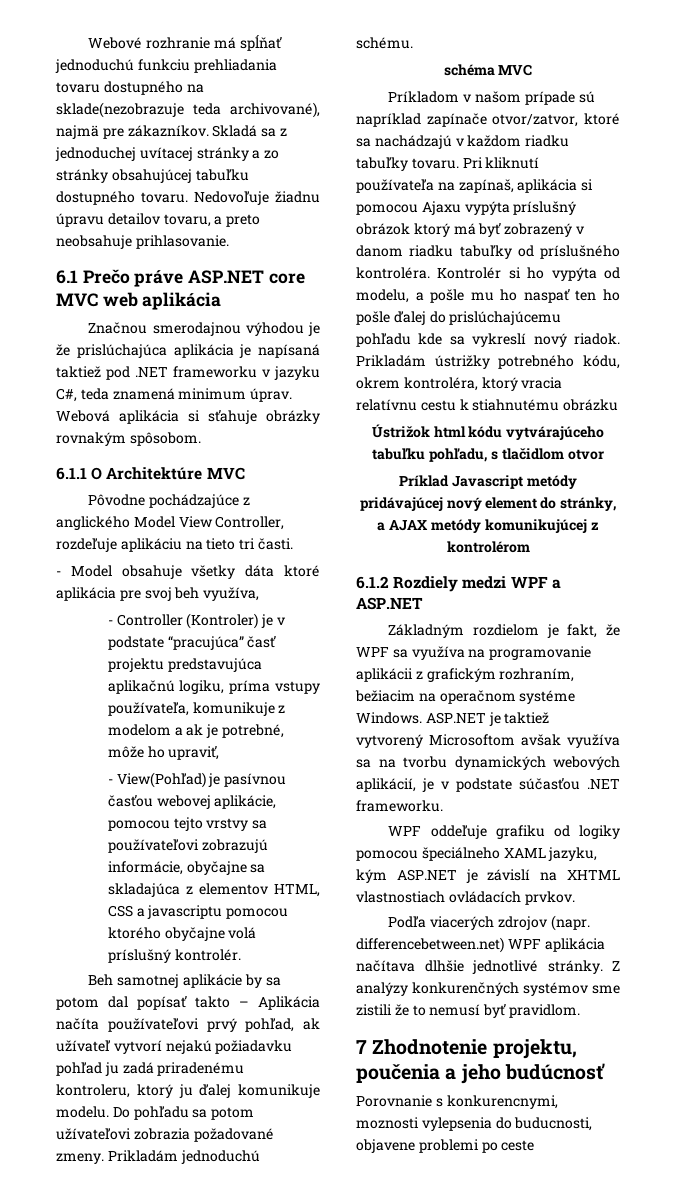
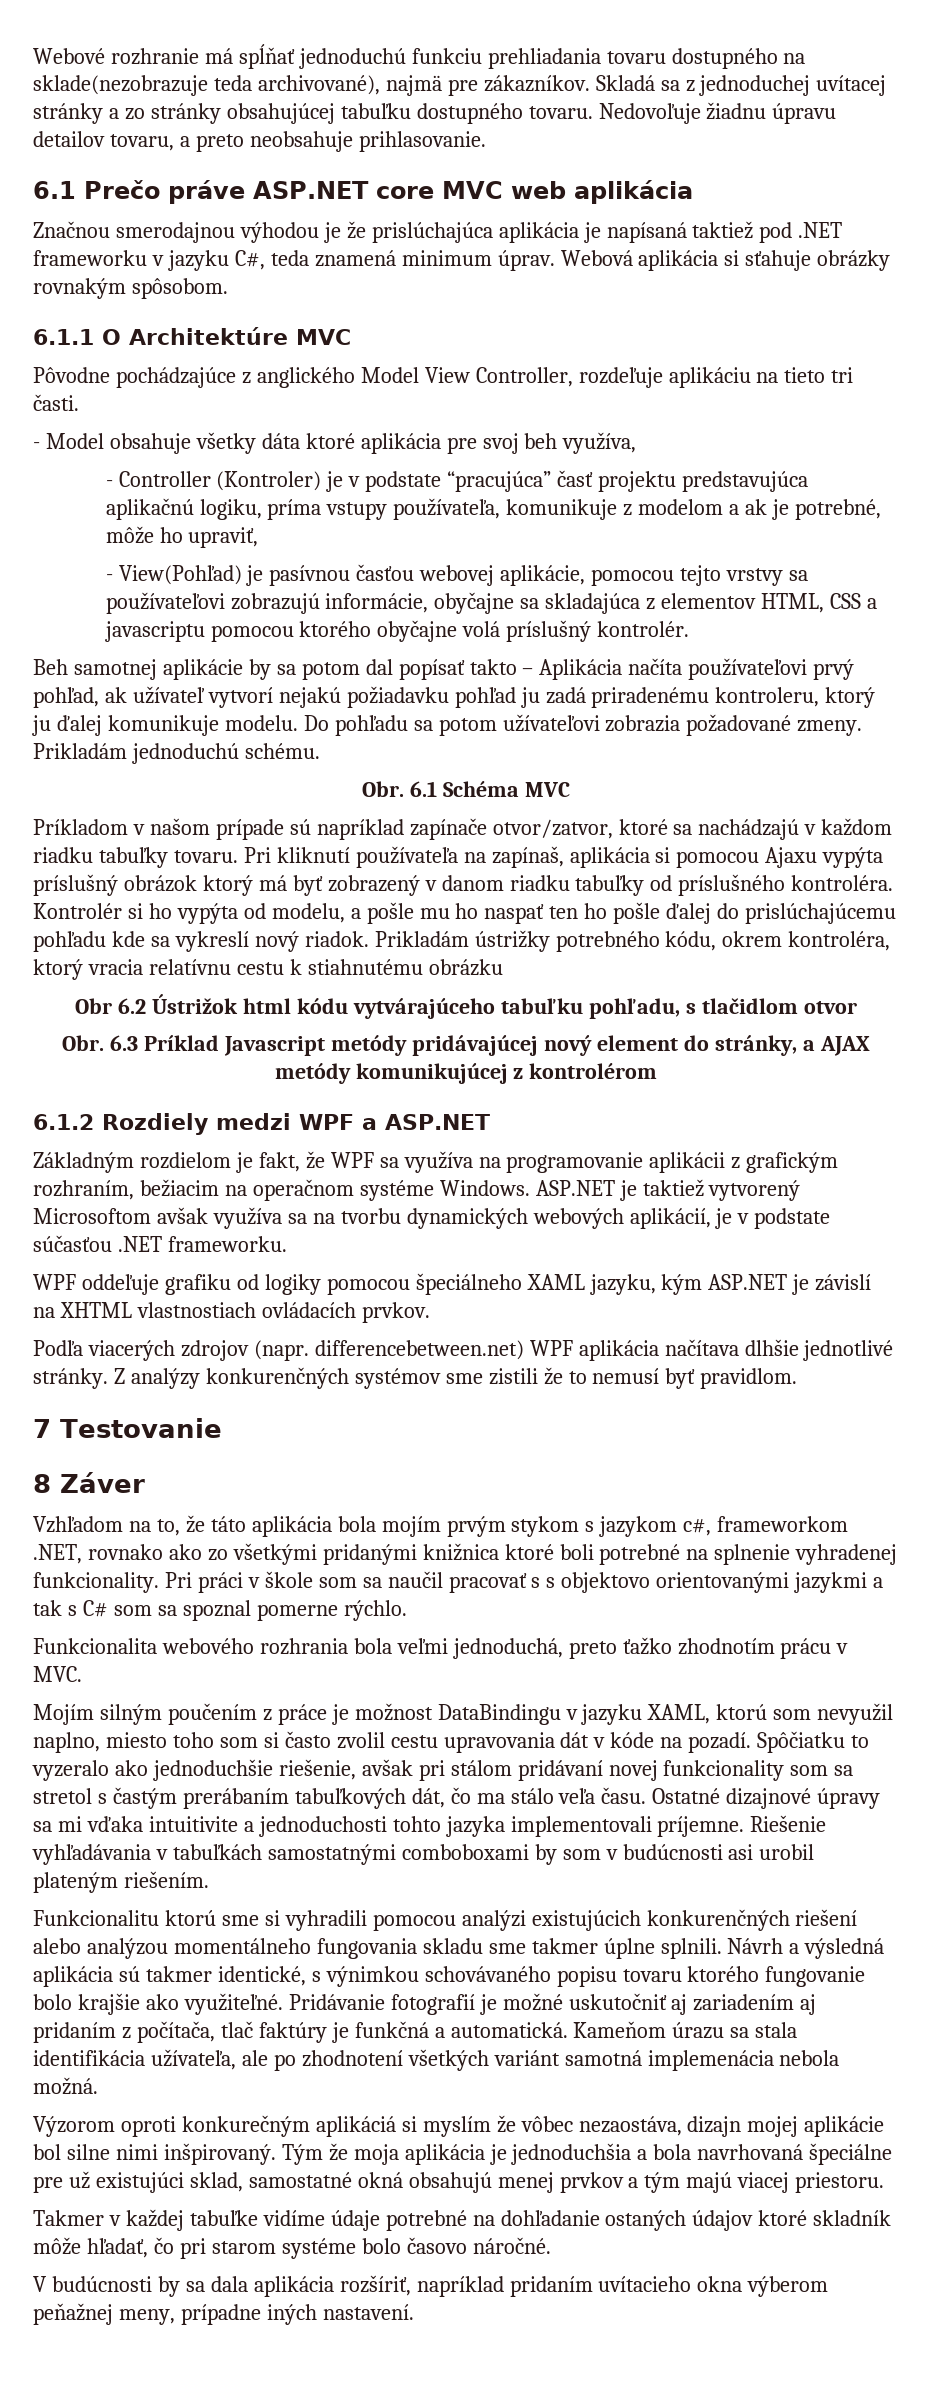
[443,64,495,76] schéma -> [362,781,519,797] Obr. 6.1 Schéma
(619, 405) none -> [75,998,147,1014] Obr 6.2
(604, 454) none -> [62,1035,139,1051] Obr. 6.3
[372,1039,577,1059] [356,1063,605,1084] [356,1095,558,1109] [356,1117,593,1131] [356,1139,535,1153] Zhodnotenie projektu, poučenia a jeho budúcnosť // Porovnanie s konkurencnymi, moznosti vylepsenia do buducnosti, objavene problemi po ceste -> [60,1418,222,1438] [33,1472,145,1493] [33,1515,849,1537] [33,1543,898,1565] [33,1571,884,1593] [33,1600,407,1621] [33,1637,849,1659] [33,1666,82,1682] [33,1703,894,1725] [33,1731,870,1753] [32,1759,854,1781] [33,1787,881,1809] [33,1815,827,1837] [32,1844,815,1865] [33,1871,209,1893] [33,1909,858,1931] [33,1938,885,1959] [33,1966,866,1987] [33,1993,817,2015] [33,2021,798,2043] [33,2049,840,2071] [33,2077,98,2095] [33,2115,885,2137] [33,2143,893,2165] [33,2171,885,2193] [33,2209,892,2231] [33,2237,551,2259] [33,2275,829,2297] [33,2303,414,2325] Testovanie // 8 Záver // Vzhľadom na to, že táto aplikácia bola mojím prvým stykom s jazykom c#, frameworkom .NET, rovnako ako zo všetkými pridanými knižnica ktoré boli potrebné na splnenie vyhradenej funkcionality. Pri práci v škole som sa naučil pracovať s s objektovo orientovanými jazykmi a tak s C# som sa spoznal pomerne rýchlo. // Funkcionalita webového rozhrania bola veľmi jednoduchá, preto ťažko zhodnotím prácu v MVC. // Mojím silným poučením z práce je možnost DataBindingu v jazyku XAML, ktorú som nevyužil naplno, miesto toho som si často zvolil cestu upravovania dát v kóde na pozadí. Spôčiatku to vyzeralo ako jednoduchšie riešenie, avšak pri stálom pridávaní novej funkcionality som sa stretol s častým prerábaním tabuľkových dát, čo ma stálo veľa času. Ostatné dizajnové úpravy sa mi vďaka intuitivite a jednoduchosti tohto jazyka implementovali príjemne. Riešenie vyhľadávania v tabuľkách samostatnými comboboxami by som v budúcnosti asi urobil plateným riešením. // Funkcionalitu ktorú sme si vyhradili pomocou analýzi existujúcich konkurenčných riešení alebo analýzou momentálneho fungovania skladu sme takmer úplne splnili. Návrh a výsledná aplikácia sú takmer identické, s výnimkou schovávaného popisu tovaru ktorého fungovanie bolo krajšie ako využiteľné. Pridávanie fotografií je možné uskutočniť aj zariadením aj pridaním z počítača, tlač faktúry je funkčná a automatická. Kameňom úrazu sa stala identifikácia užívateľa, ale po zhodnotení všetkých variánt samotná implemenácia nebola možná. // Výzorom oproti konkurečným aplikáciá si myslím že vôbec nezaostáva, dizajn mojej aplikácie bol silne nimi inšpirovaný. Tým že moja aplikácia je jednoduchšia a bola navrhovaná špeciálne pre už existujúci sklad, samostatné okná obsahujú menej prvkov a tým majú viacej priestoru. // Takmer v každej tabuľke vidíme údaje potrebné na dohľadanie ostaných údajov ktoré skladník môže hľadať, čo pri starom systéme bolo časovo náročné. // V budúcnosti by sa dala aplikácia rozšíriť, napríklad pridaním uvítacieho okna výberom peňažnej meny, prípadne iných nastavení.

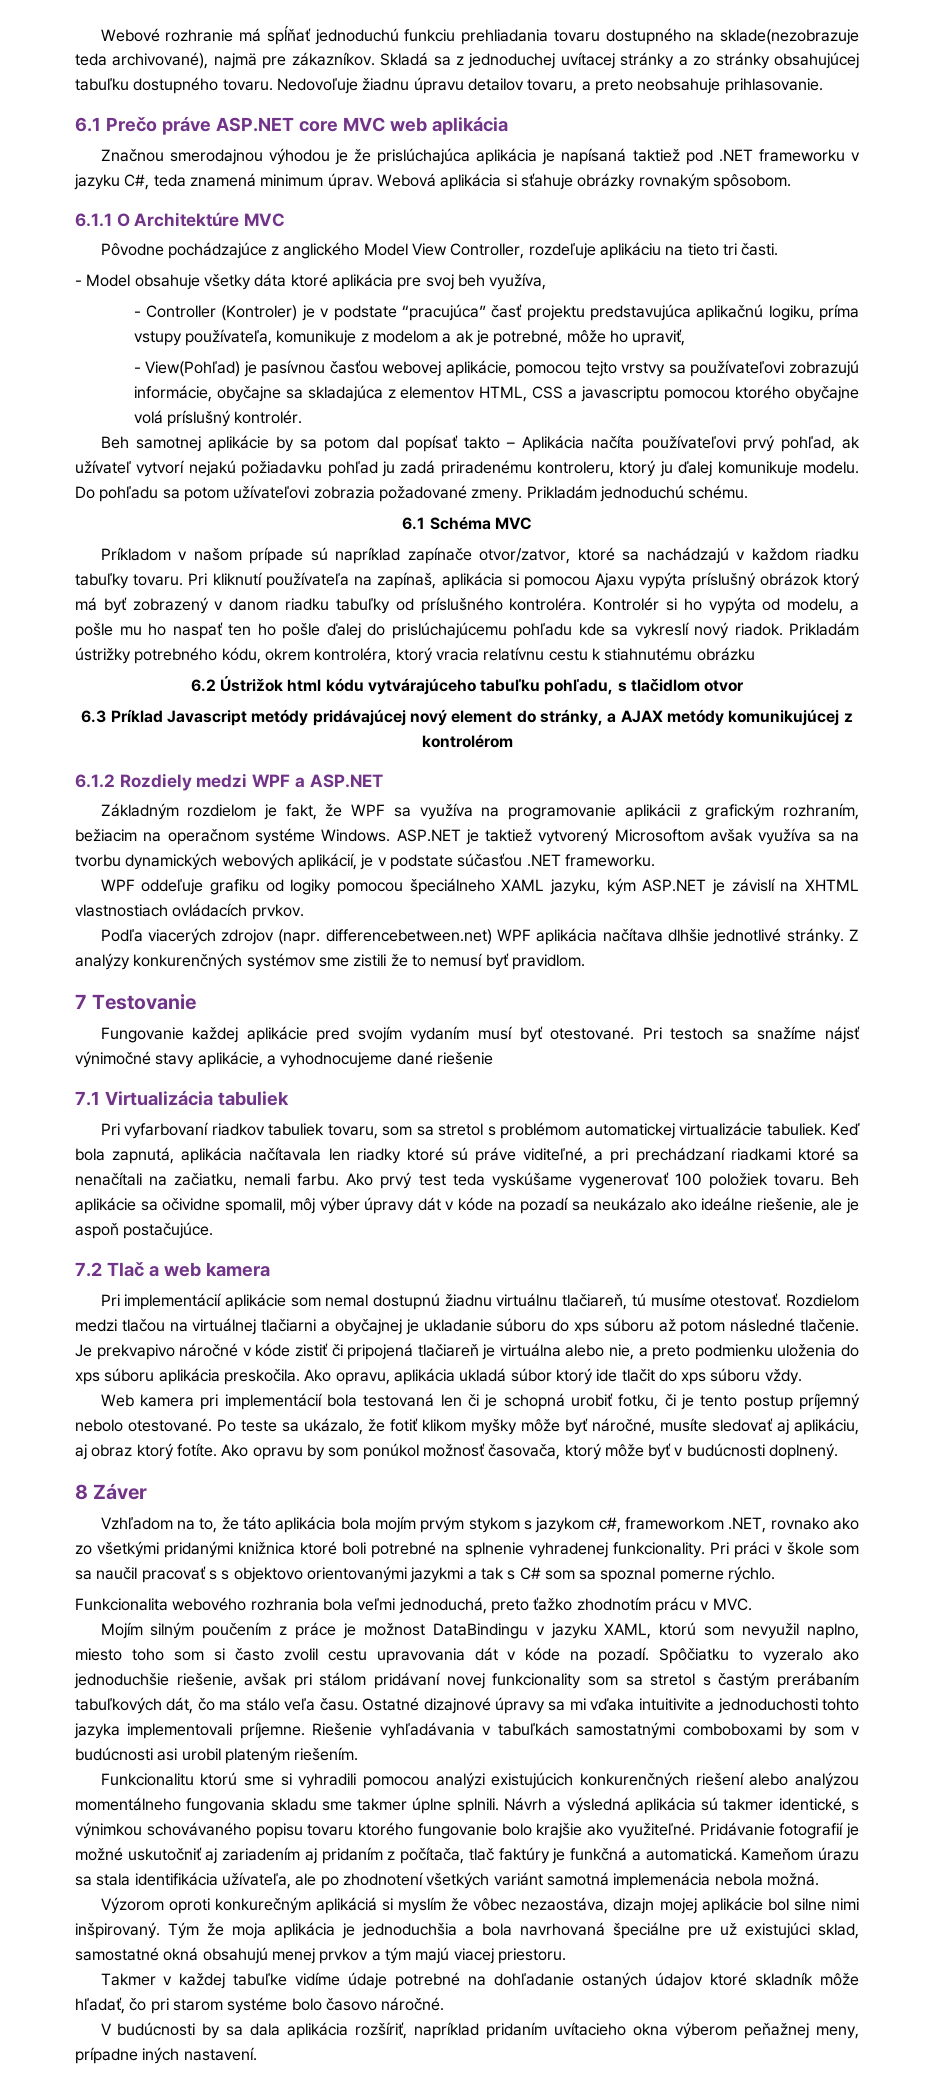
[362,781,405,797] Obr. -> (749, 492) none
[75,998,113,1014] Obr -> (755, 654) none
[62,1035,105,1051] Obr. -> (745, 686) none
(222, 1428) none -> [100,1026,860,1043] [75,1051,493,1068] [75,1091,289,1106] [100,1122,860,1139] [75,1147,859,1164] [75,1172,859,1189] [75,1197,859,1214] [75,1222,214,1239] [75,1262,270,1277] [100,1293,859,1310] [75,1318,859,1335] [75,1343,860,1360] [75,1368,802,1385] [100,1393,861,1410] [75,1418,859,1435] [75,1443,839,1460] // Fungovanie každej aplikácie pred svojím vydaním musí byť otestované. Pri testoch sa snažíme nájsť výnimočné stavy aplikácie, a vyhodnocujeme dané riešenie // 7.1 Virtualizácia tabuliek // Pri vyfarbovaní riadkov tabuliek tovaru, som sa stretol s problémom automatickej virtualizácie tabuliek. Keď bola zapnutá, aplikácia načítavala len riadky ktoré sú práve viditeľné, a pri prechádzaní riadkami ktoré sa nenačítali na začiatku, nemali farbu. Ako prvý test teda vyskúšame vygenerovať 100 položiek tovaru. Beh aplikácie sa očividne spomalil, môj výber úpravy dát v kóde na pozadí sa neukázalo ako ideálne riešenie, ale je aspoň postačujúce. // 7.2 Tlač a web kamera // Pri implementácií aplikácie som nemal dostupnú žiadnu virtuálnu tlačiareň, tú musíme otestovať. Rozdielom medzi tlačou na virtuálnej tlačiarni a obyčajnej je ukladanie súboru do xps súboru až potom následné tlačenie. Je prekvapivo náročné v kóde zistiť či pripojená tlačiareň je virtuálna alebo nie, a preto podmienku uloženia do xps súboru aplikácia preskočila. Ako opravu, aplikácia ukladá súbor ktorý ide tlačit do xps súboru vždy. // Web kamera pri implementácií bola testovaná len či je schopná urobiť fotku, či je tento postup príjemný nebolo otestované. Po teste sa ukázalo, že fotiť klikom myšky môže byť náročné, musíte sledovať aj aplikáciu, aj obraz ktorý fotíte. Ako opravu by som ponúkol možnosť časovača, ktorý môže byť v budúcnosti doplnený.

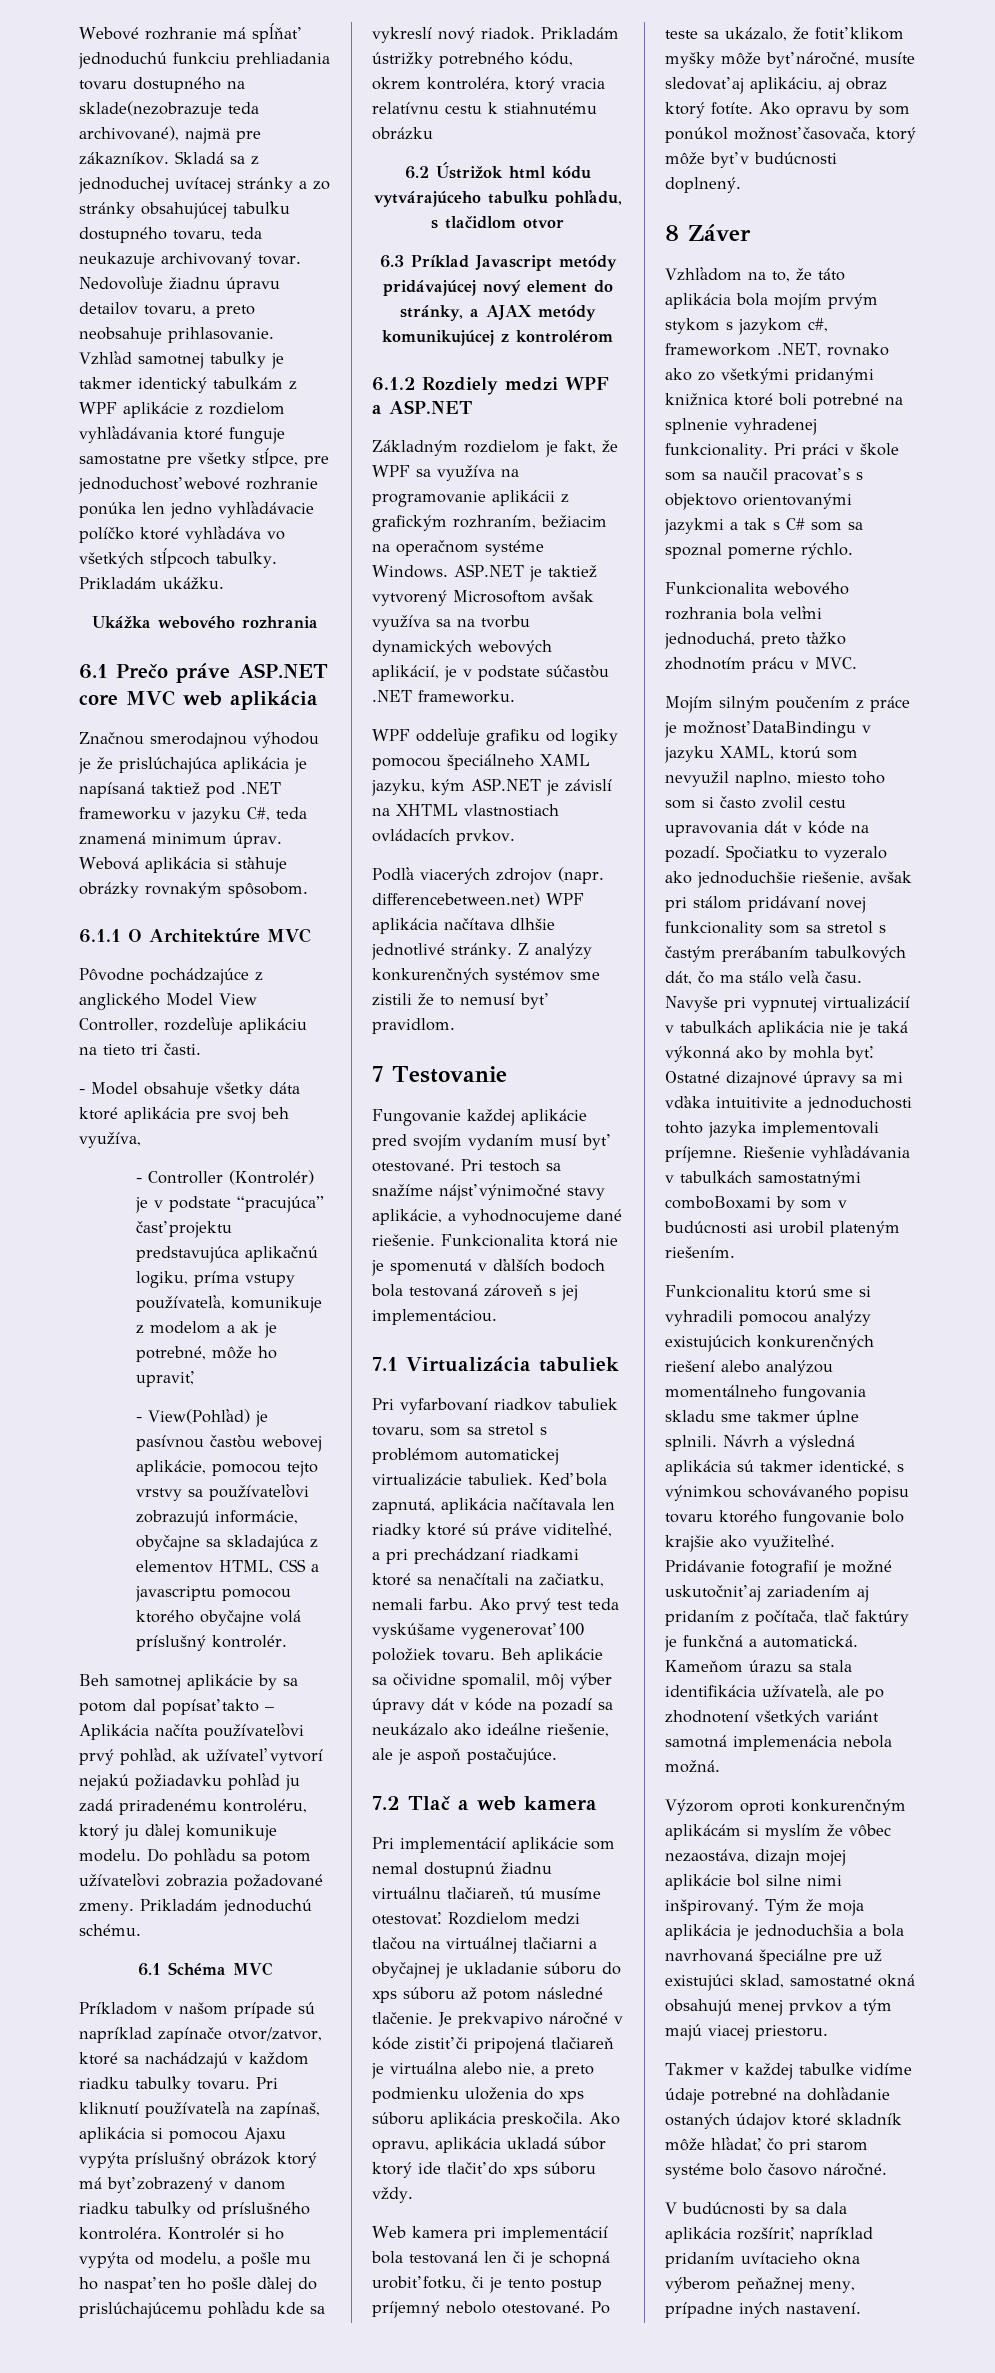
[222,79,273,91] tovaru. -> [173,227,262,241] [79,252,301,269] tovaru, teda neukazuje archivovaný tovar.
(823, 86) none -> [79,351,284,369] [79,376,297,393] [79,402,285,418] [79,426,285,444] [79,448,329,468] [78,477,318,494] [79,501,314,519] [79,526,285,543] [79,548,277,568] [79,577,224,589] [91,616,318,629] Vzhľad samotnej tabuľky je takmer identický tabuľkám z WPF aplikácie z rozdielom vyhľadávania ktoré funguje samostatne pre všetky stĺpce, pre jednoduchosť webové rozhranie ponúka len jedno vyhľadávacie políčko ktoré vyhľadáva vo všetkých stĺpcoch tabuľky. Prikladám ukážku. // Ukážka webového rozhrania
[221,305,298,321] (Kontroler) -> [229,1170,315,1185] (Kontrolér)
[537,461,615,477] kontroleru, -> [223,1799,307,1813] kontroléru,
[436,1052,493,1065] riešenie -> [372,1234,618,1247] [371,1259,605,1276] [371,1284,578,1301] [372,1309,497,1325] riešenie. Funkcionalita ktorá nie je spomenutá v ďalších bodoch bola testovaná zároveň s jej implementáciou.
[621,1369,655,1382] tlačit -> [447,2162,486,2174] tlačiť
[363,1623,425,1636] možnost -> [683,721,750,734] možnosť
[659,1648,730,1664] Spôčiatku -> [726,845,798,862] Spočiatku
(358, 1704) none -> [665,996,910,1013] [665,1020,908,1038] [665,1046,874,1062] Navyše pri vypnutej virtualizácií v tabuľkách aplikácia nie je taká výkonná ako by mohla byť.
[682,1723,782,1736] comboboxami -> [665,1196,771,1209] comboBoxami
[435,1772,485,1789] analýzi -> [814,1310,871,1326] analýzy
[214,1897,377,1914] konkurečným aplikáciá -> [790,1799,906,1815] [665,1824,741,1840] konkurenčným aplikácám

